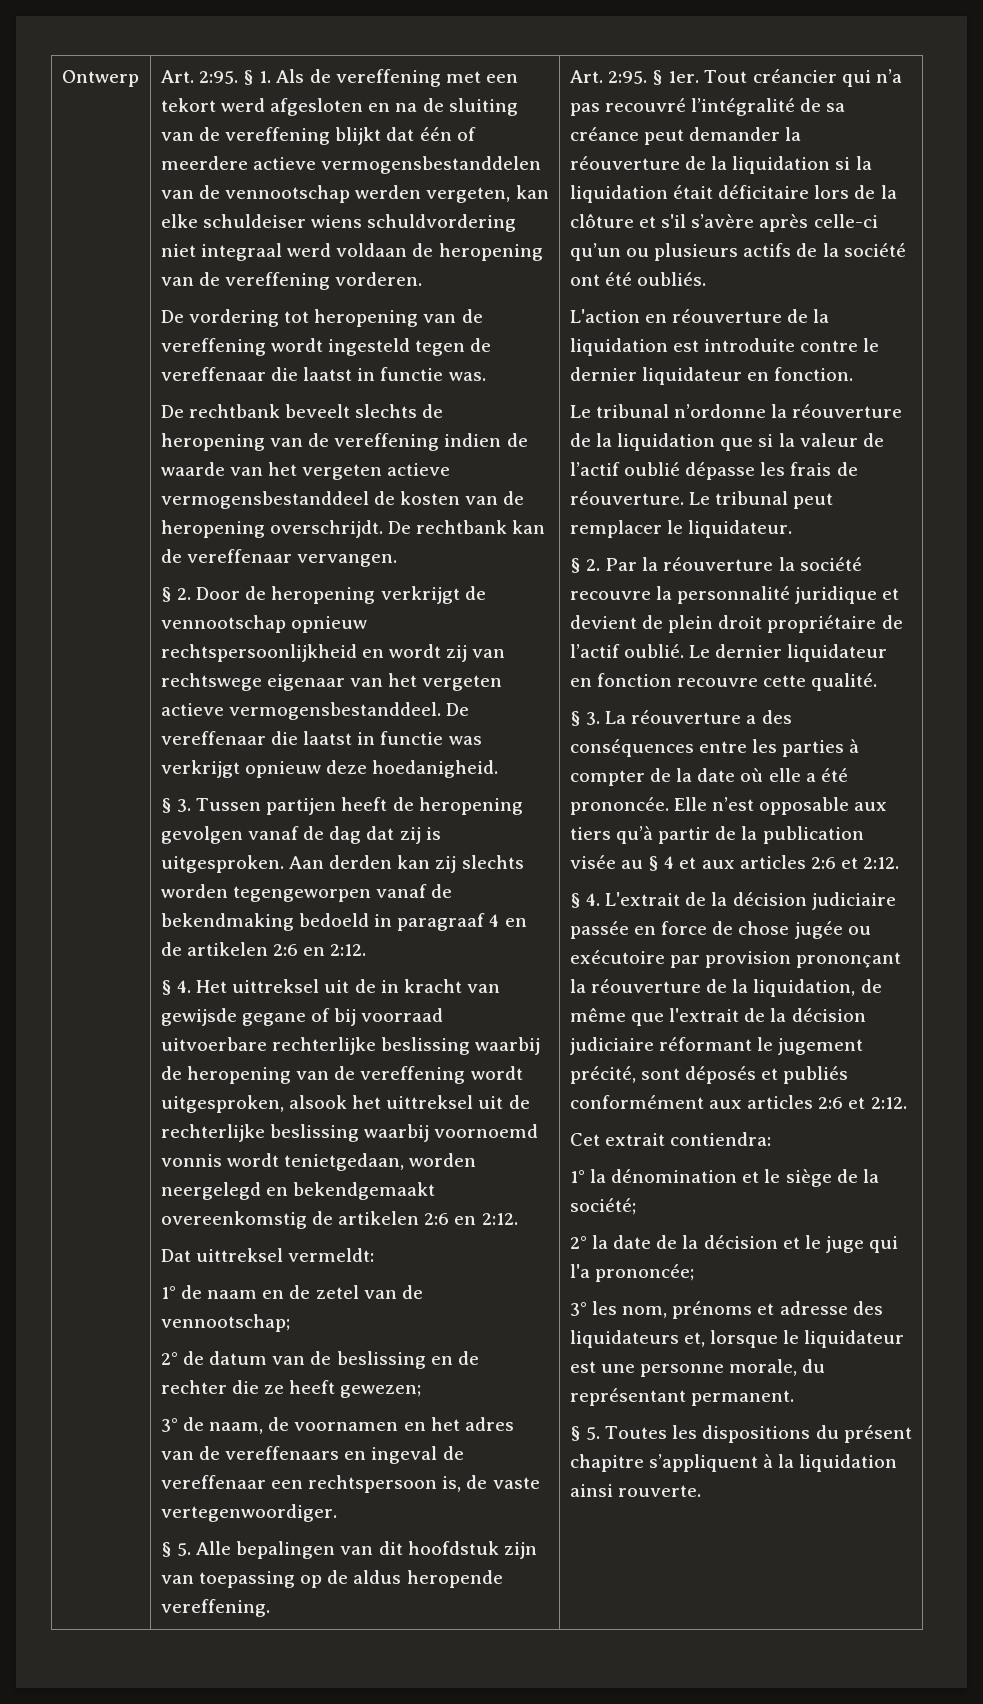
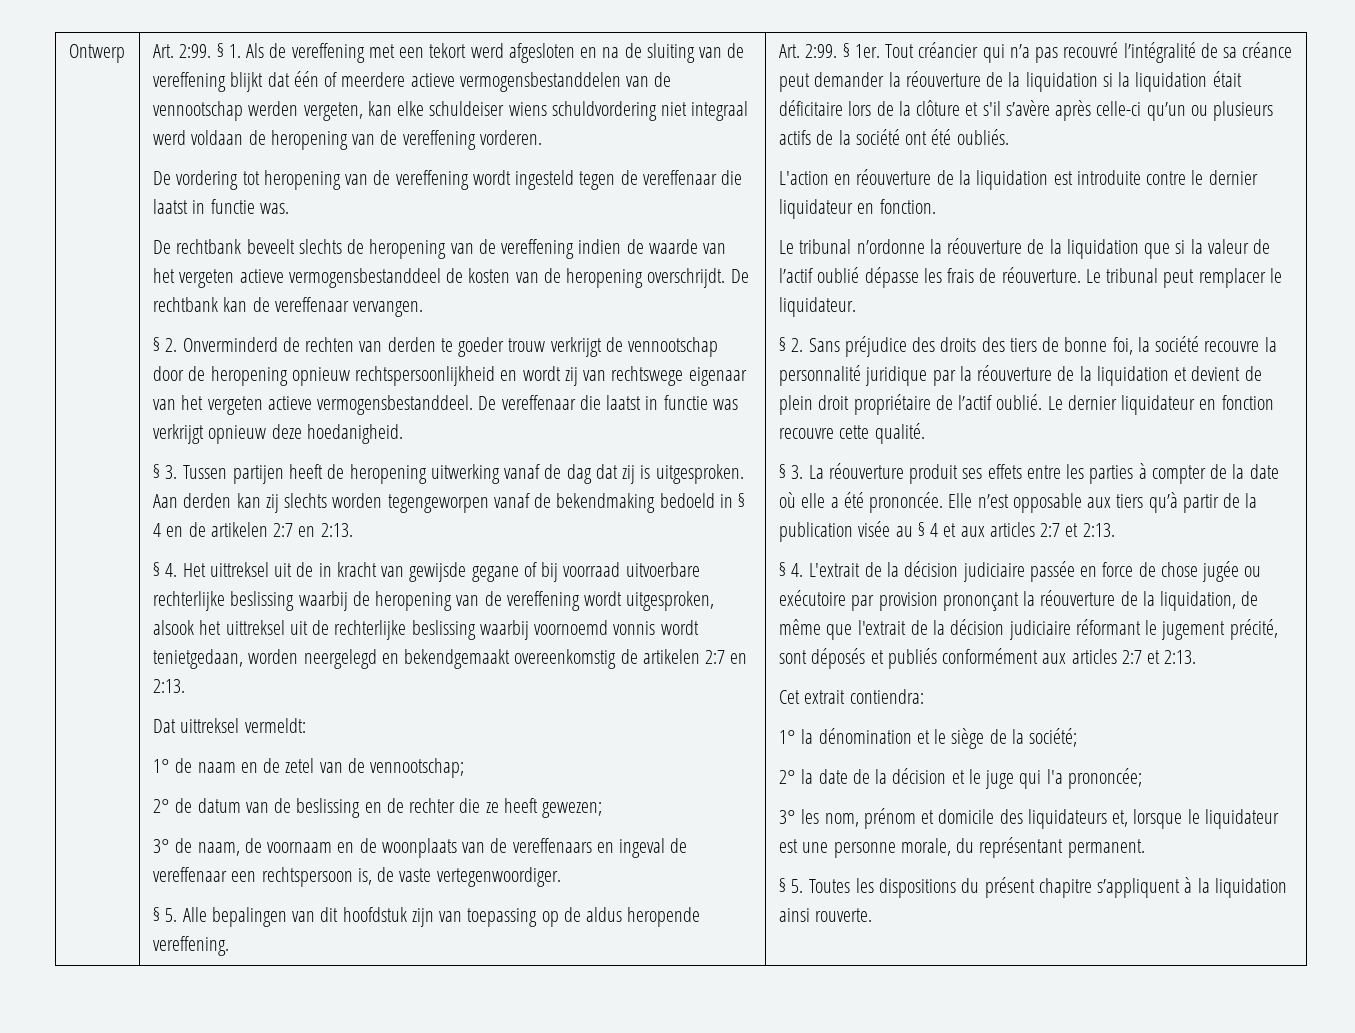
[199,71,239,84] 2:95. -> [179,44,212,58] 2:99.
[196,586,486,604] [160,615,286,633] Door de heropening verkrijgt de vennootschap -> [182,337,719,357] [152,366,288,386] Onverminderd de rechten van derden te goeder trouw verkrijgt de vennootschap door de heropening
[160,826,243,844] gevolgen -> [430,464,500,484] uitwerking
[397,913,486,931] paragraaf -> [738,493,746,508] §
[273,944,367,956] 2:6 en 2:12. -> [273,523,353,537] 2:7 en 2:13.
[424,1213,518,1225] 2:6 en 2:12. -> [705,650,748,664] [152,679,185,693] 2:7 en 2:13.
[294,1417,514,1431] voornamen en het adres -> [267,838,457,858] voornaam en de woonplaats
[608,71,648,84] 2:95. -> [805,44,838,58] 2:99.
[605,557,774,571] Par la réouverture -> [808,336,1133,357] Sans préjudice des droits des tiers de bonne foi,
(878, 595) none -> [932,365,1169,386] par la réouverture de la liquidation
[746,710,792,724] [569,739,694,757] a des conséquences -> [909,464,1022,484] produit ses effets
[810,857,900,869] 2:6 et 2:12. -> [1040,523,1115,537] 2:7 et 2:13.
[818,1097,907,1109] 2:6 et 2:12. -> [1121,650,1197,664] 2:7 et 2:13.
[672,1301,848,1319] prénoms et adresse -> [863,808,995,829] prénom et domicile

